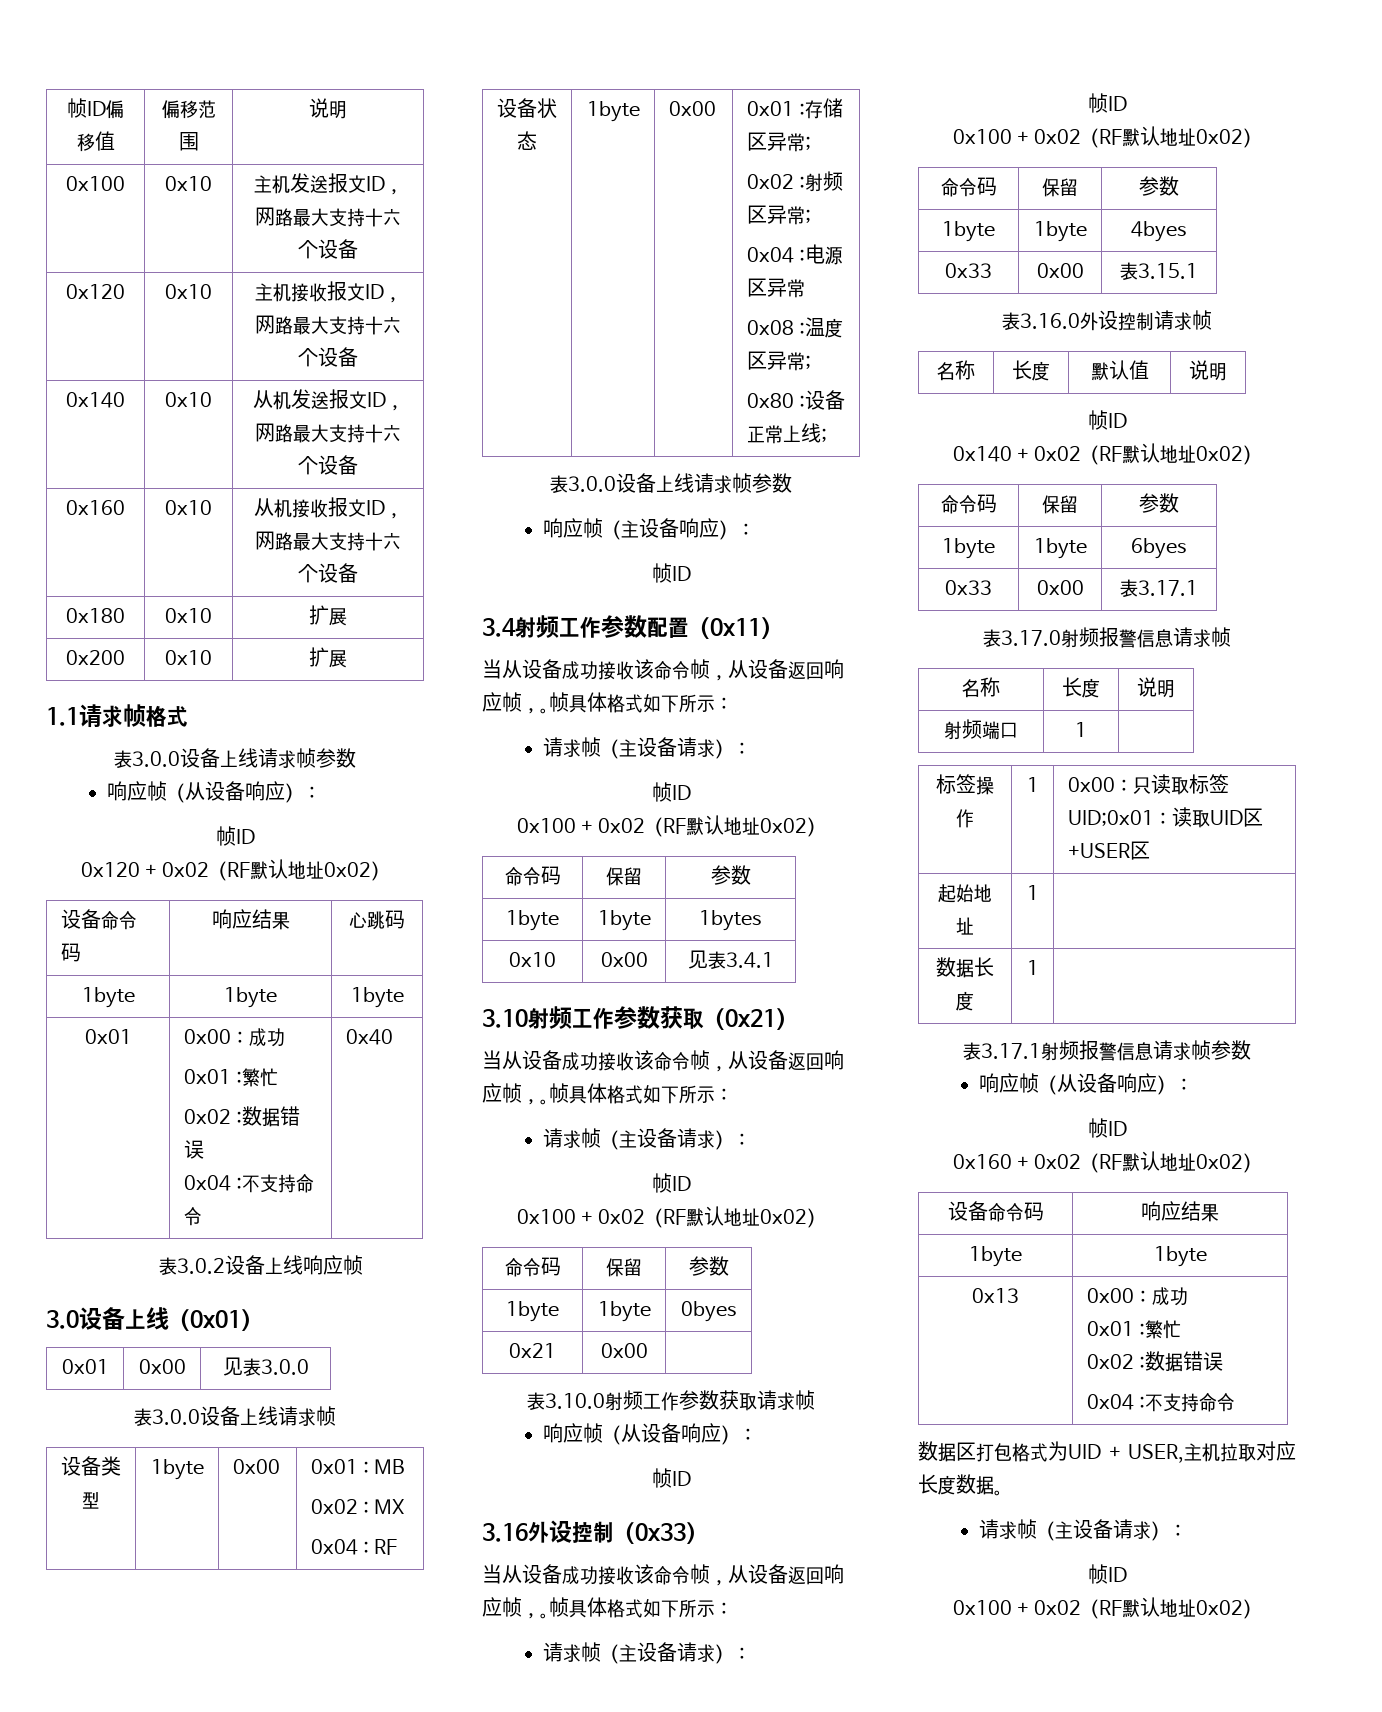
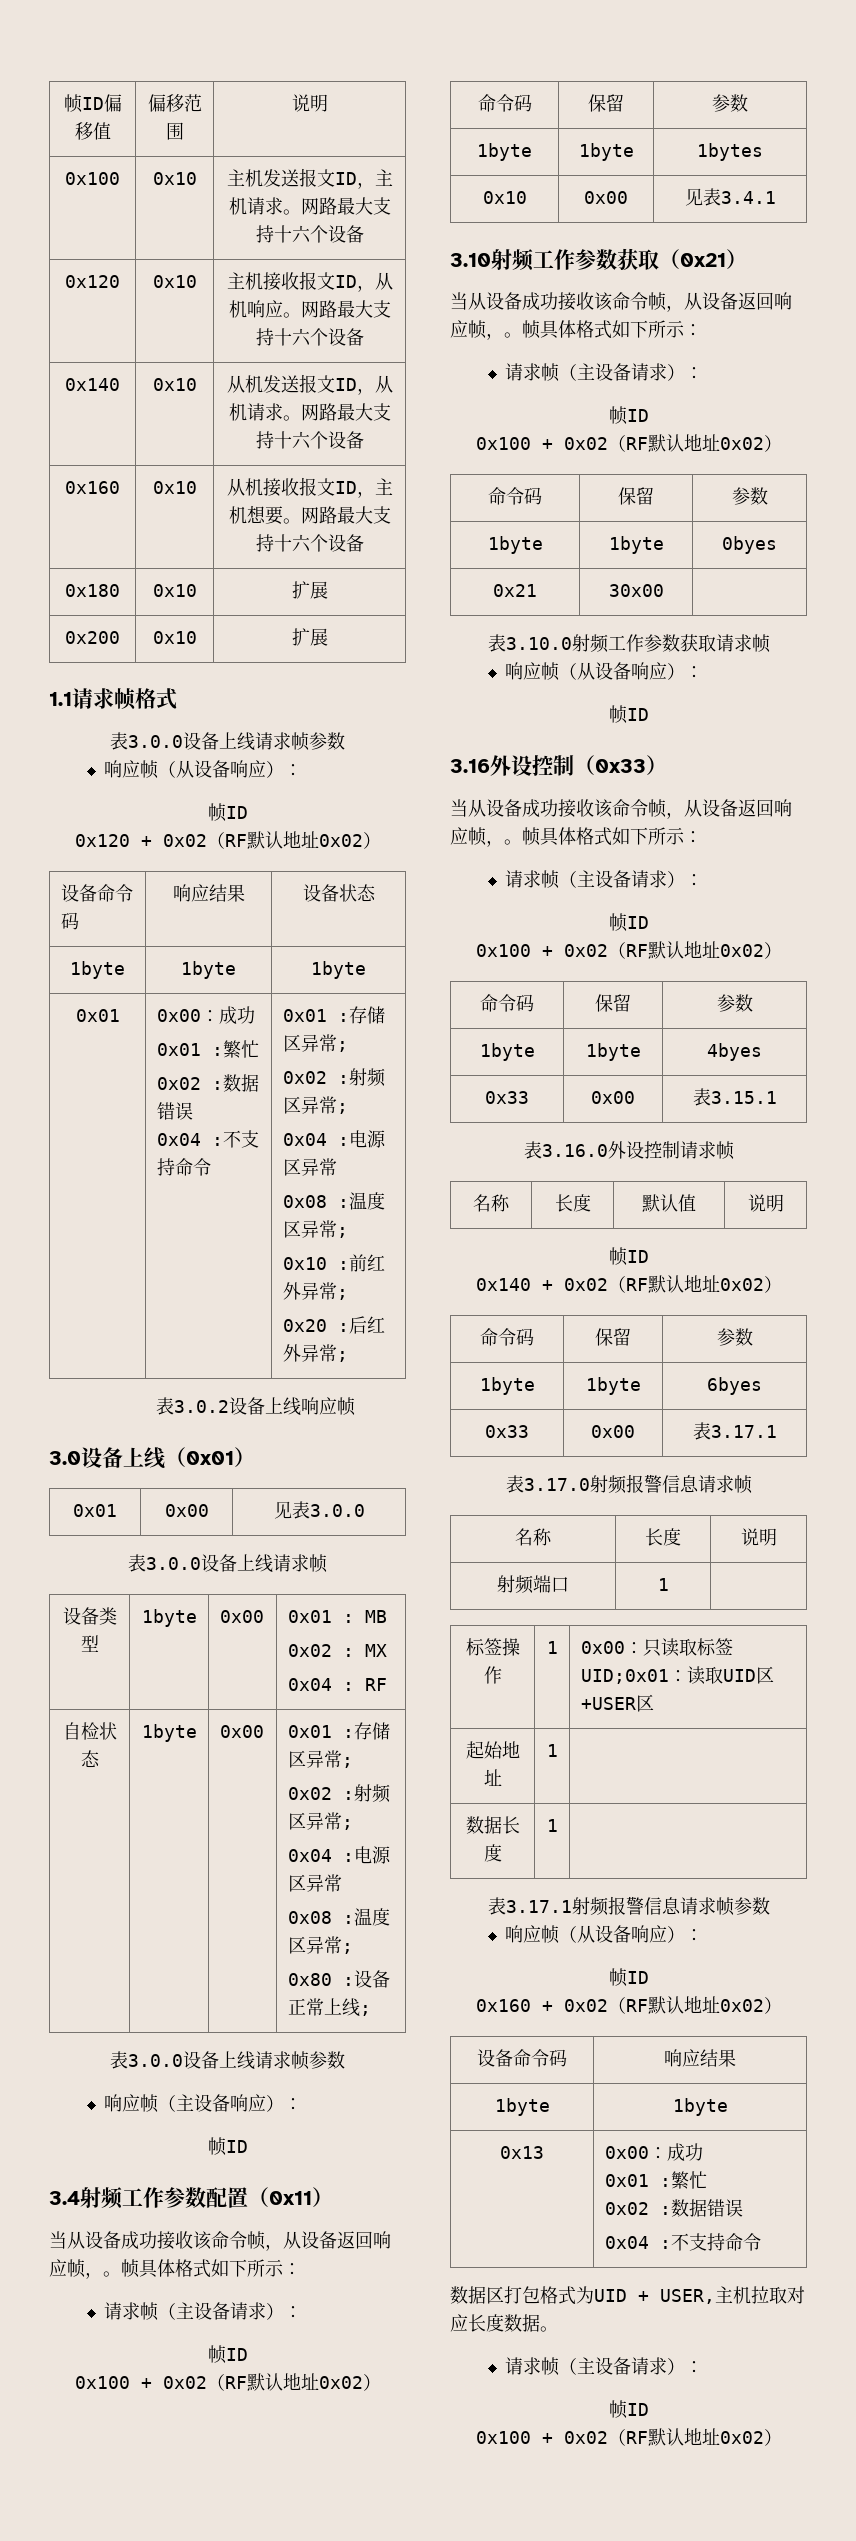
(403, 192) none -> [374,169,393,186] [228,197,301,215] 主机请求。
(402, 300) none -> [374,272,393,290] [228,300,301,318] 从机响应。
(404, 408) none -> [374,375,393,393] [228,403,301,421] 从机请求。
(403, 516) none -> [374,478,393,495] [228,505,301,525] 主机想要。
[349,910,405,930] 心跳码 -> [302,884,376,902] 设备状态
[345,1029,393,1045] 0x40 -> [282,1006,385,1024] [282,1034,348,1052] [282,1068,386,1087] [282,1096,348,1114] [282,1130,386,1148] [282,1158,337,1176] [282,1192,385,1210] [282,1220,348,1238] [282,1254,385,1272] [282,1282,348,1300] [282,1316,385,1334] [282,1344,348,1362] 0x01 :存储区异常; // 0x02 :射频区异常; // 0x04 :电源区异常 // 0x08 :温度区异常; // 0x10 :前红外异常; // 0x20 :后红外异常;
[497,98,537,118] 设备 -> [62,1722,99,1740] 自检
[600,1343,648,1358] 0x00 -> [608,584,664,597] 30x00

